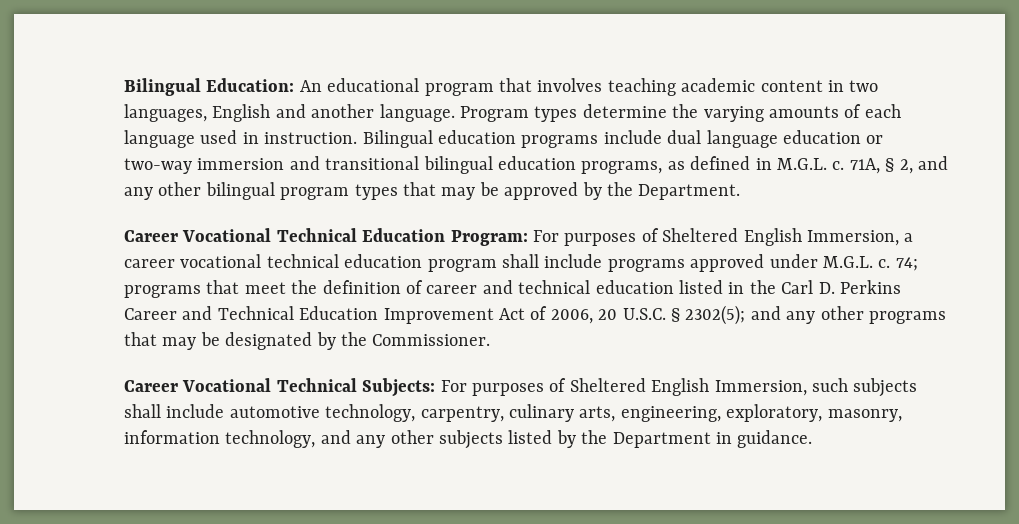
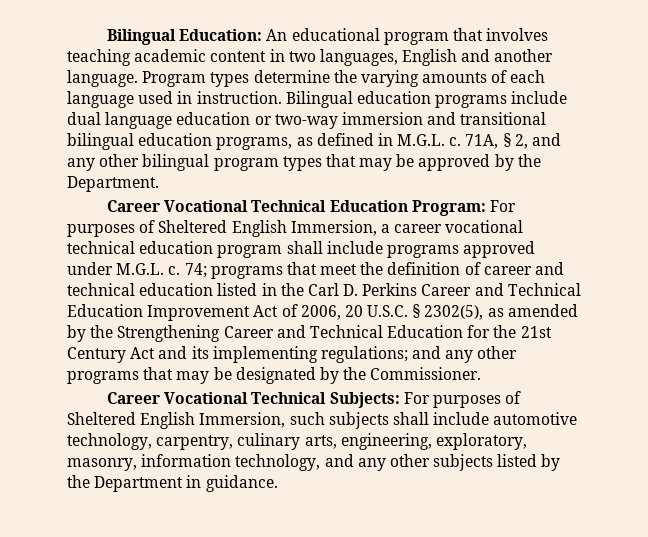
[685,305,746,325] 2302(5); -> [424,304,578,320] [67,325,552,342] [67,346,408,363] 2302(5), as amended by the Strengthening Career and Technical Education for the 21st Century Act and its implementing regulations;

